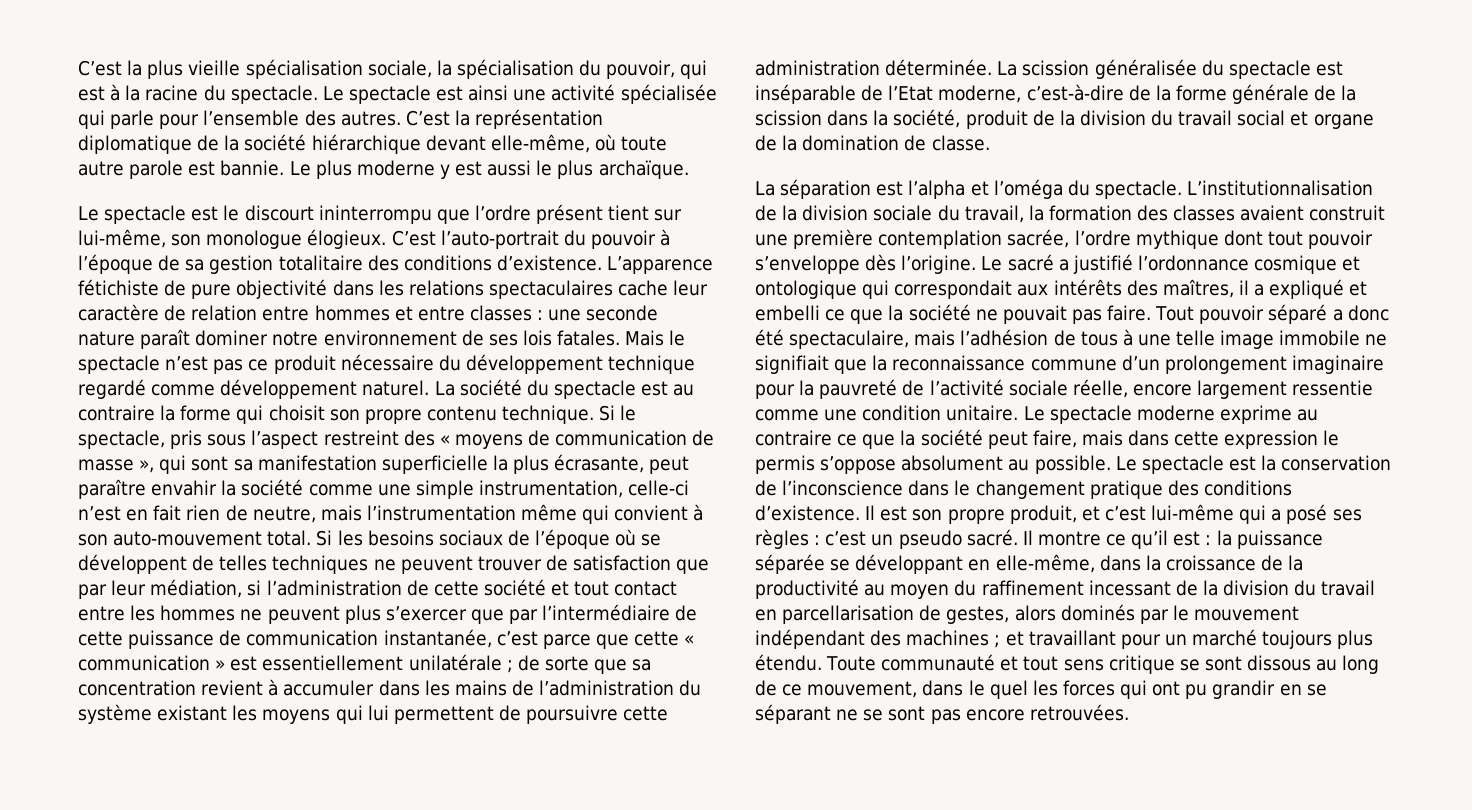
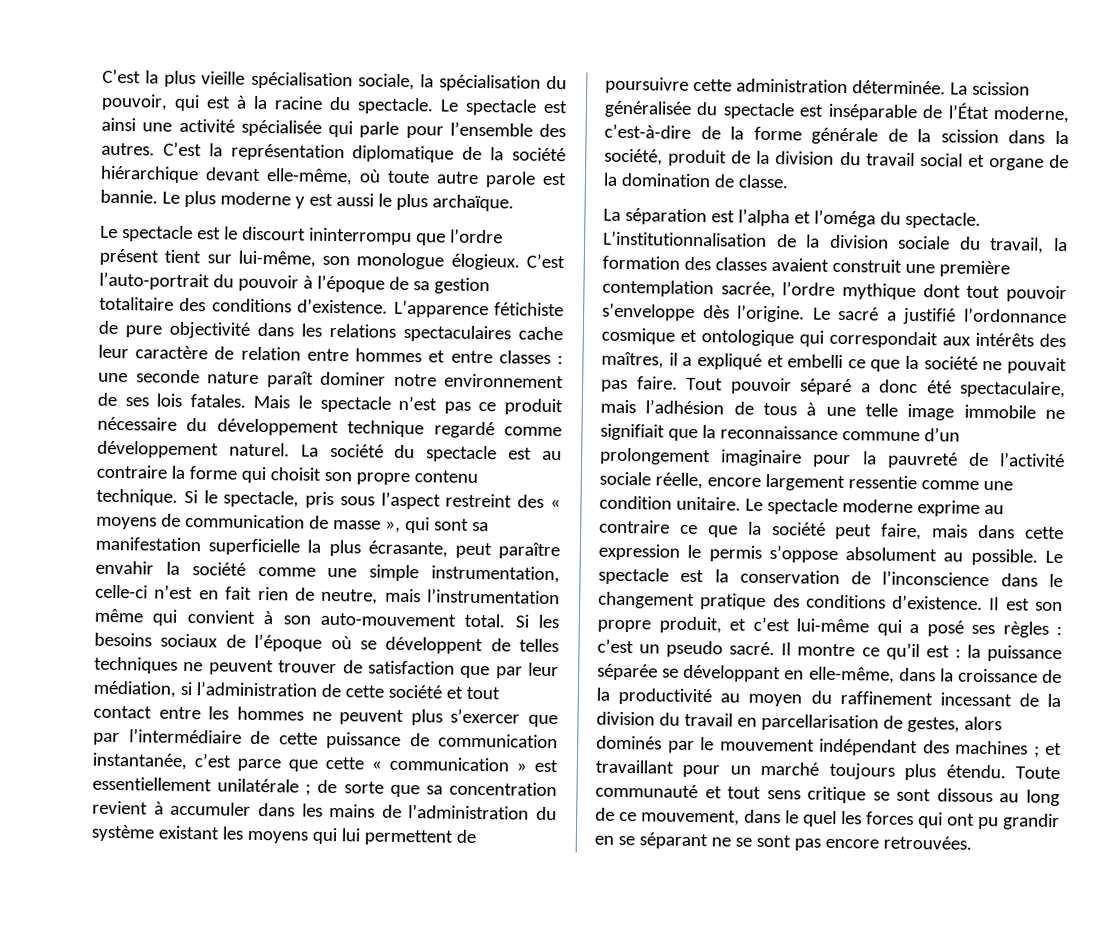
[888,85,934,101] l’Etat -> [947,102,990,120] l’État

